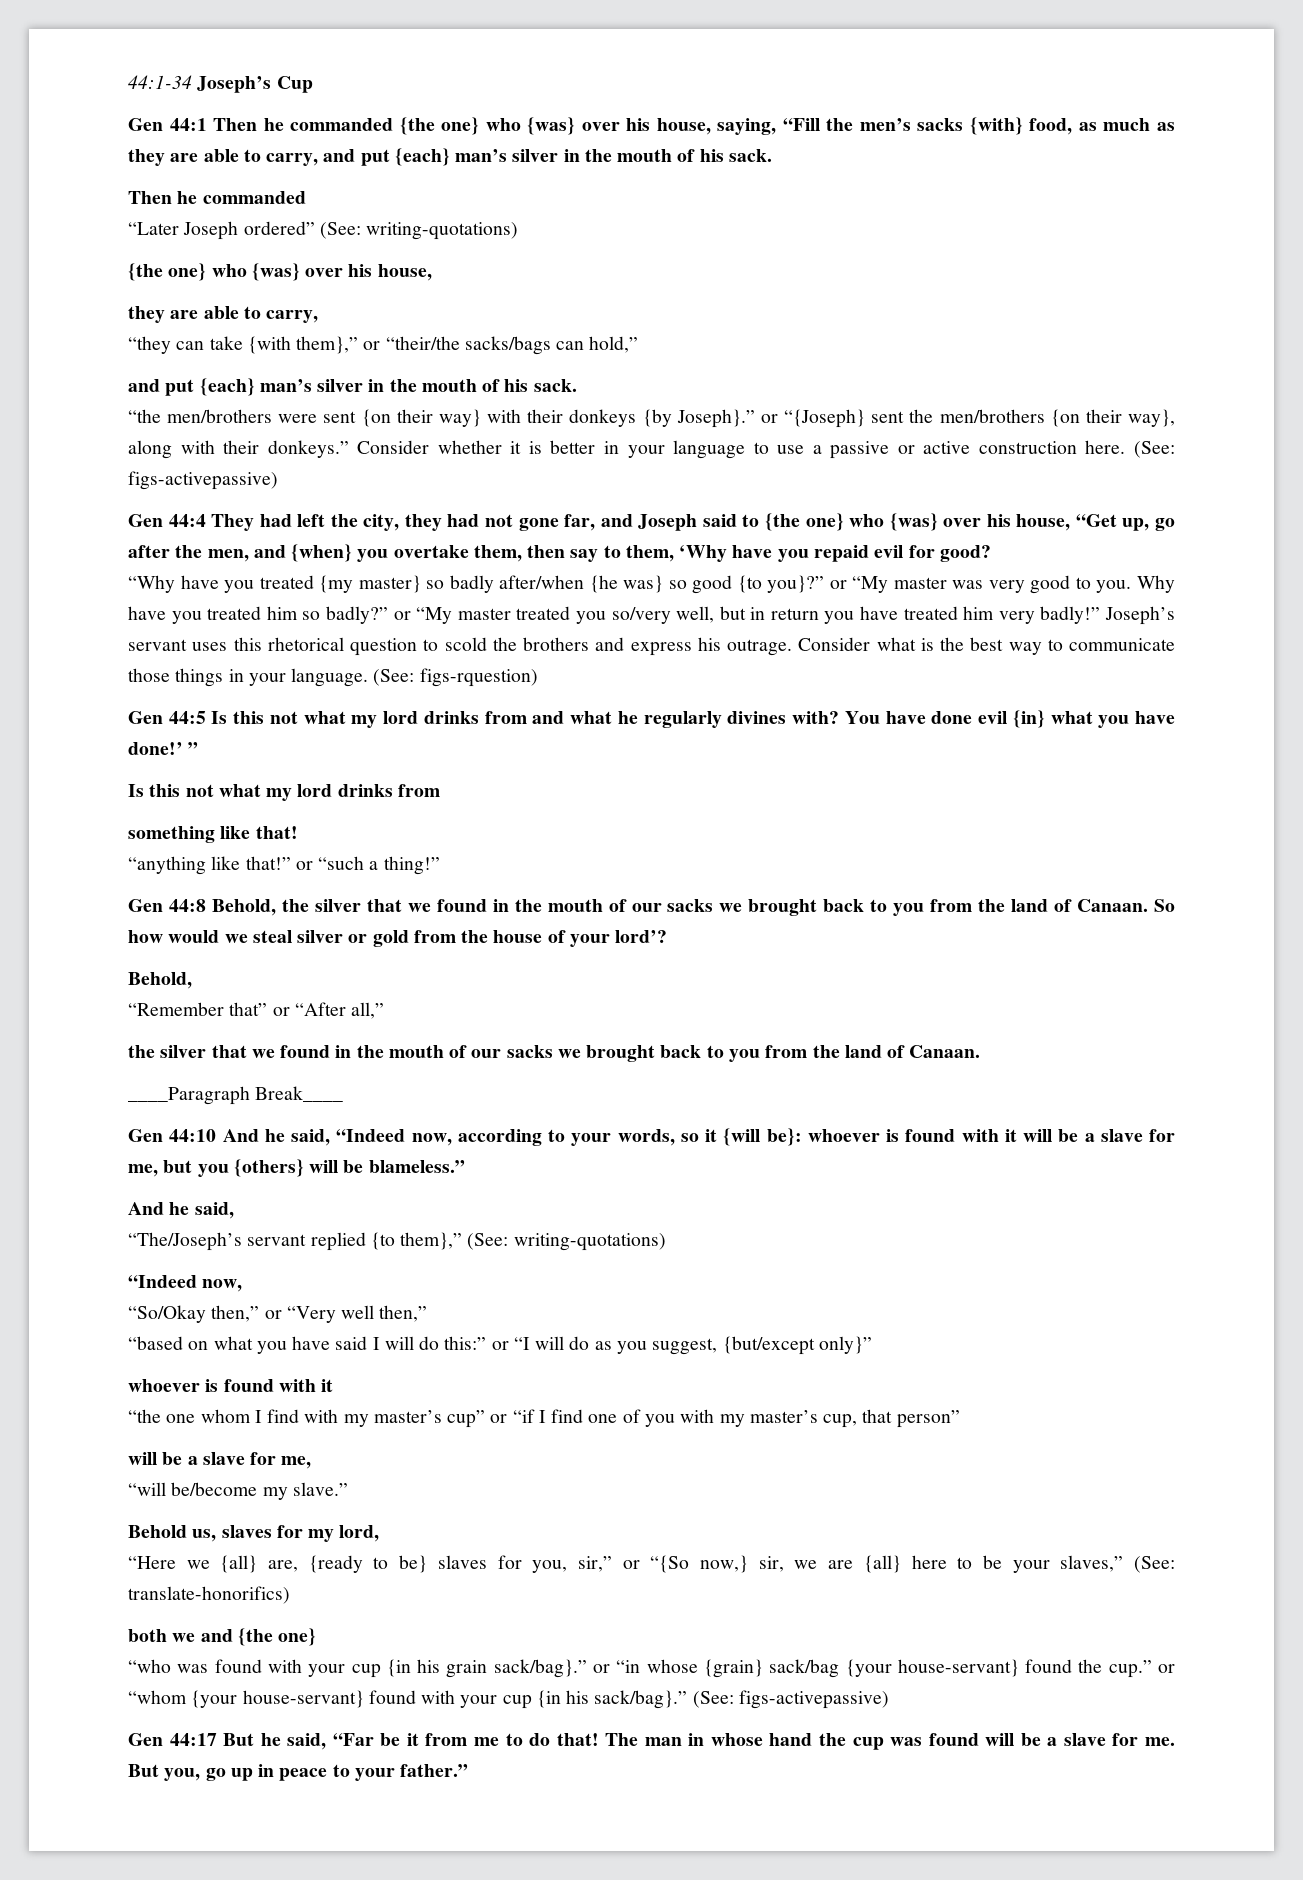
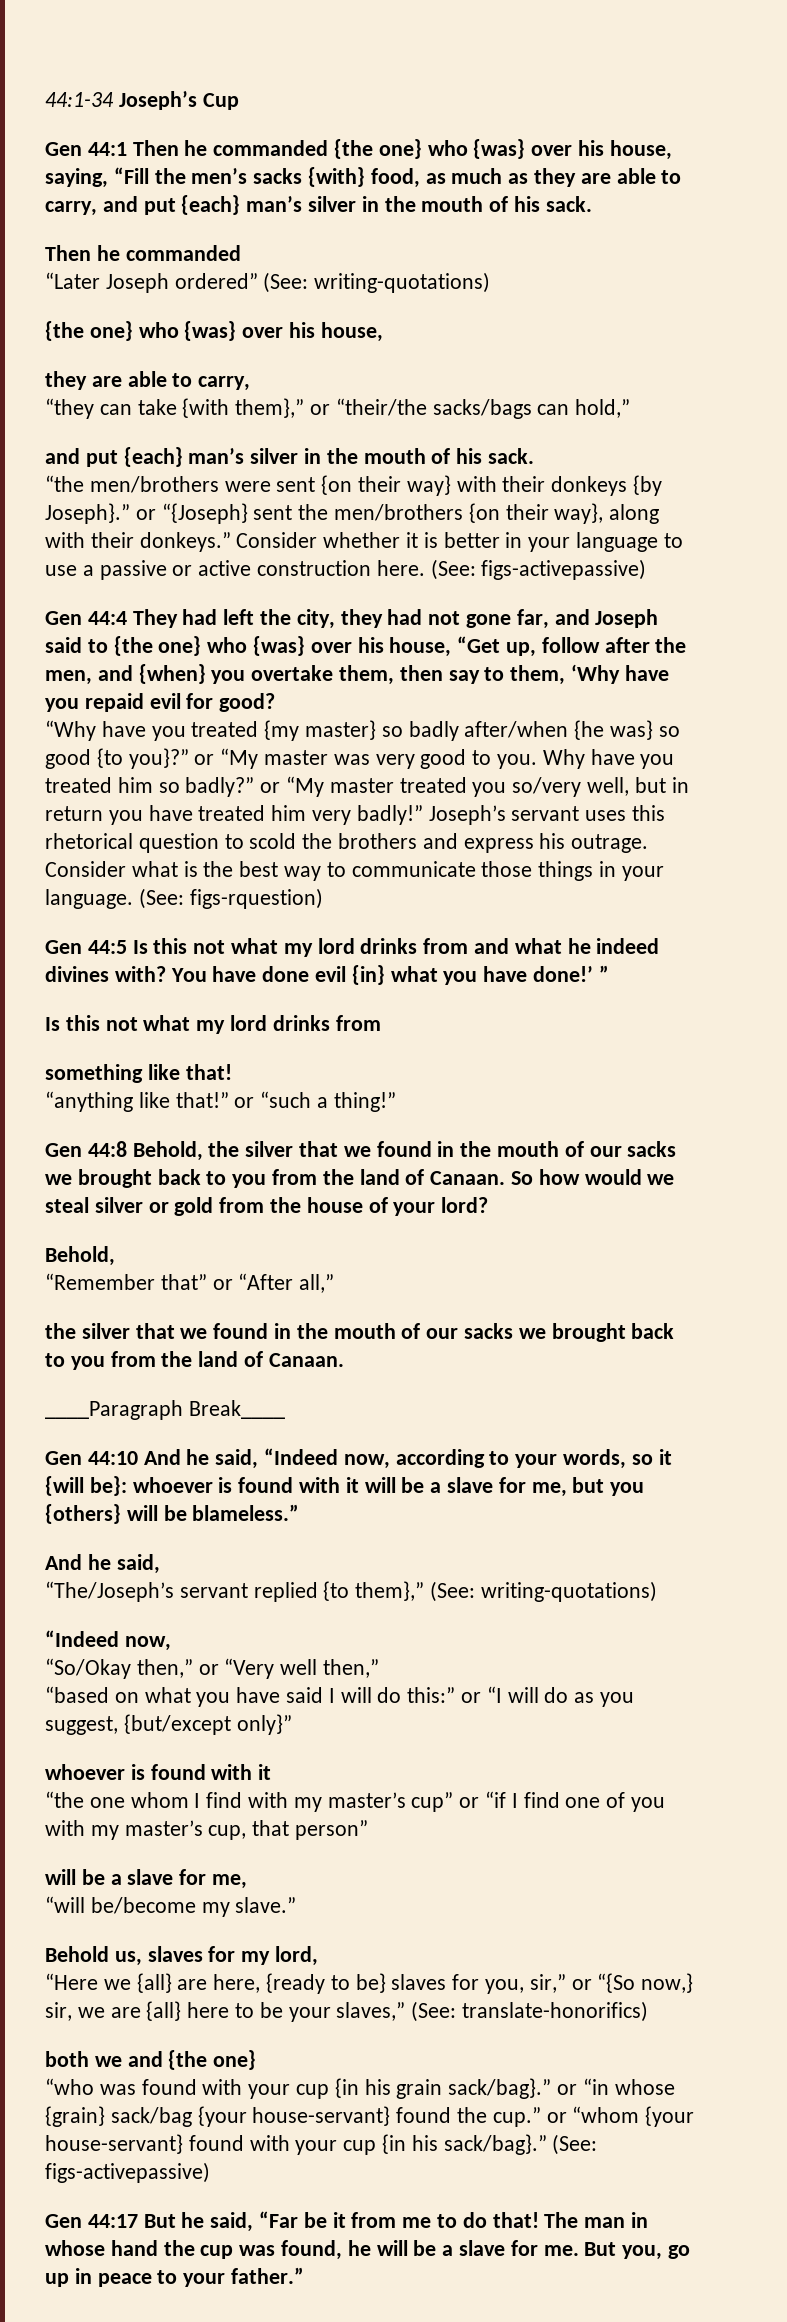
[1154,518,1175,531] go -> [541,637,600,653] follow
[643,711,722,728] regularly -> [596,938,660,954] indeed
[615,930,668,943] lord’? -> [441,1197,489,1213] lord?
[268,1560,299,1572] are, -> [177,1974,261,1993] are here,
[928,1733,979,1746] found -> [281,2240,371,2260] found, he

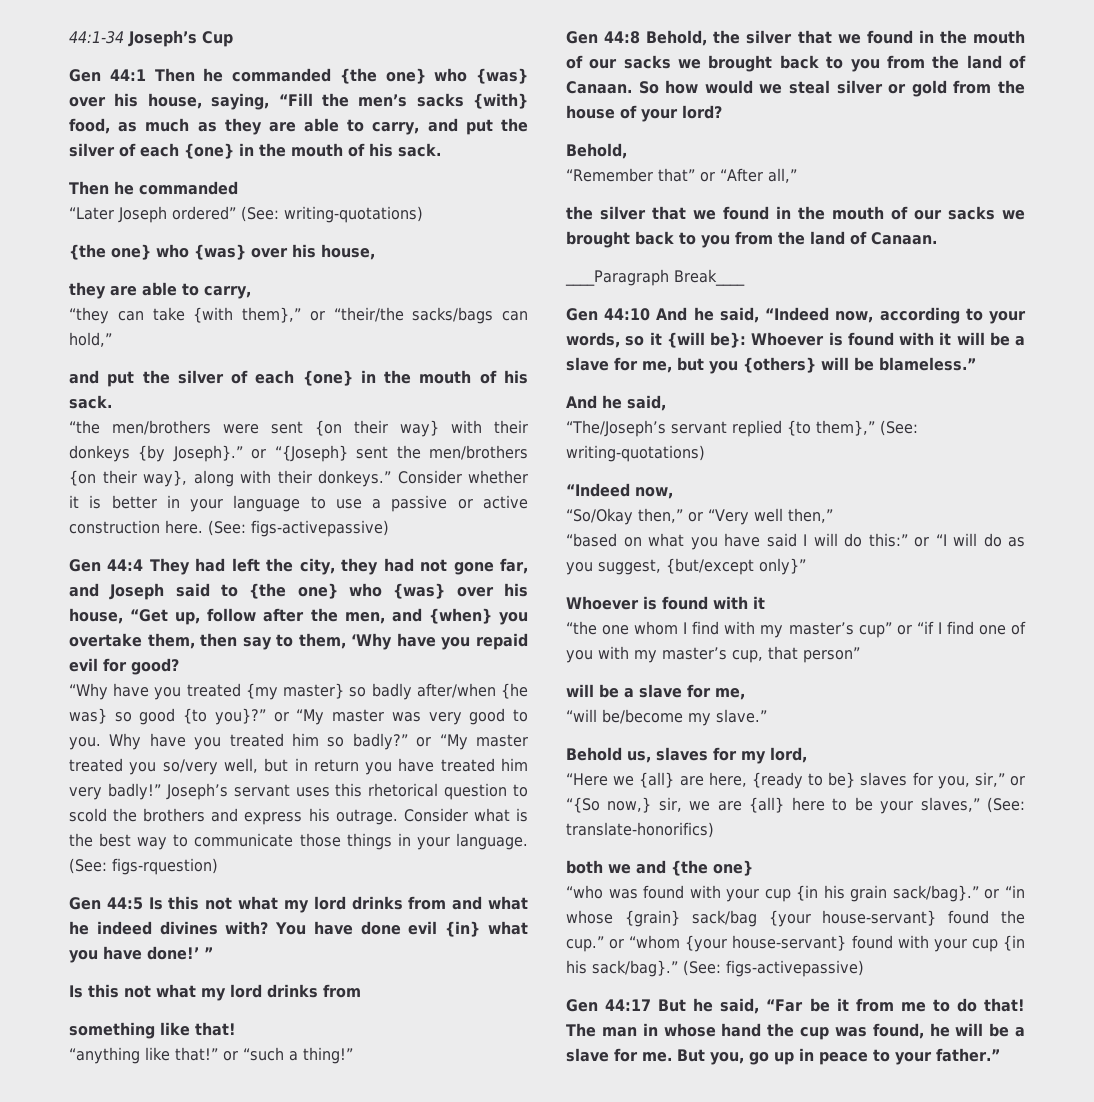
[181,195,357,215] {each} man’s silver -> [500,118,528,132] [69,143,234,159] the silver of each {one}
[123,447,299,467] {each} man’s silver -> [142,370,353,386] the silver of each {one}
[132,1477,213,1493] whoever -> [751,332,825,346] Whoever
[45,1764,125,1780] whoever -> [566,596,639,610] Whoever

